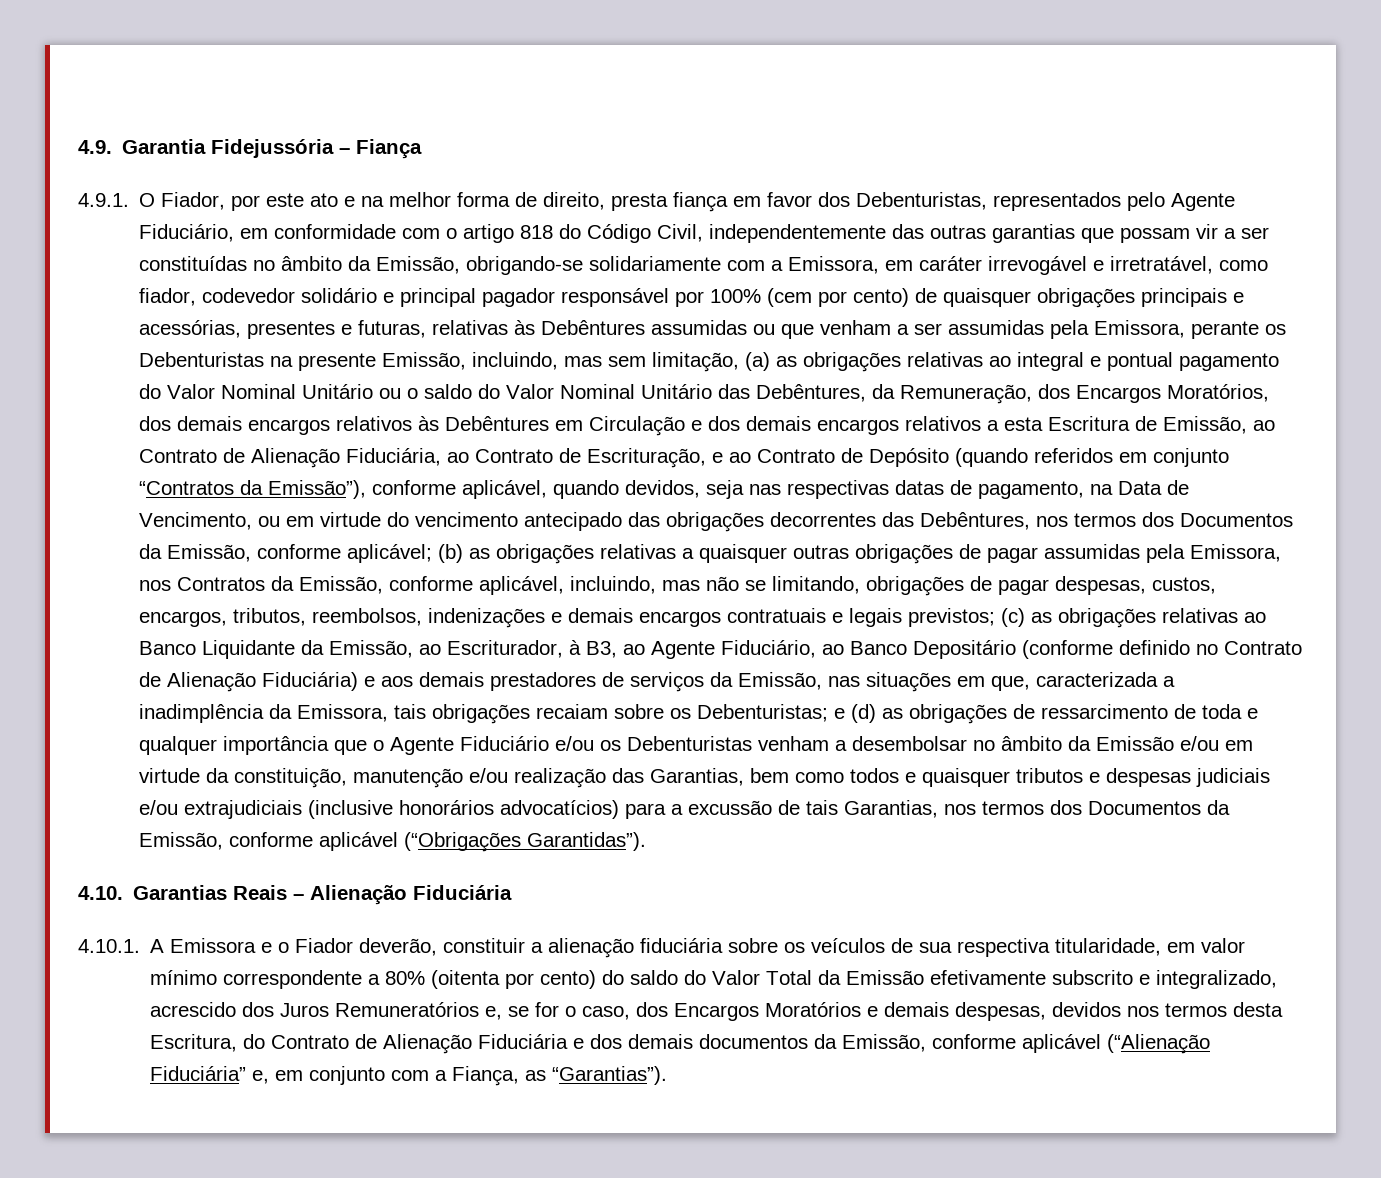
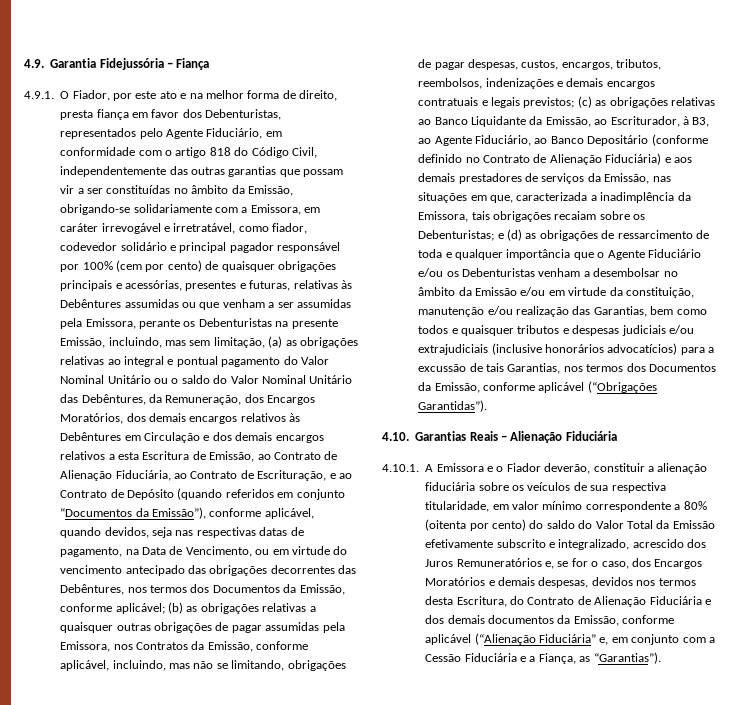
[139,481,235,495] “Contratos -> [60,508,133,517] “Documentos
(448, 1075) none -> [425,653,536,662] Cessão Fiduciária e a

